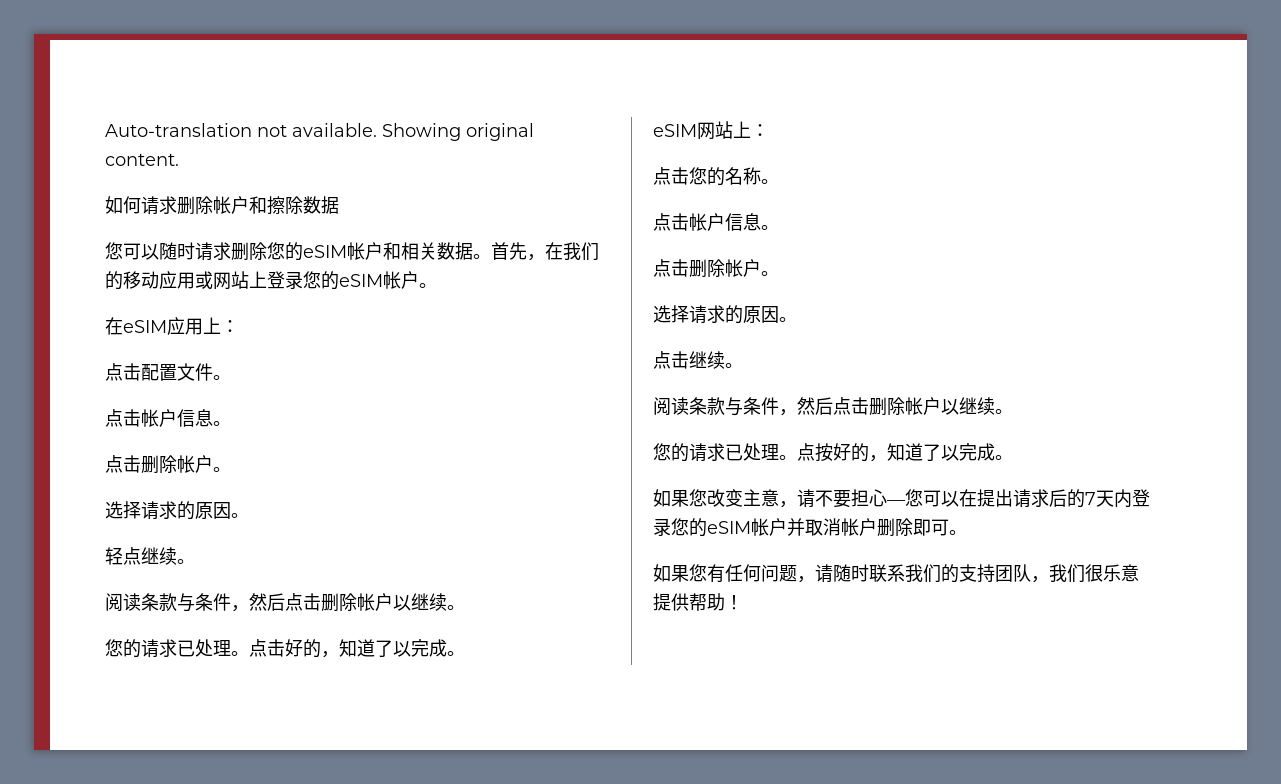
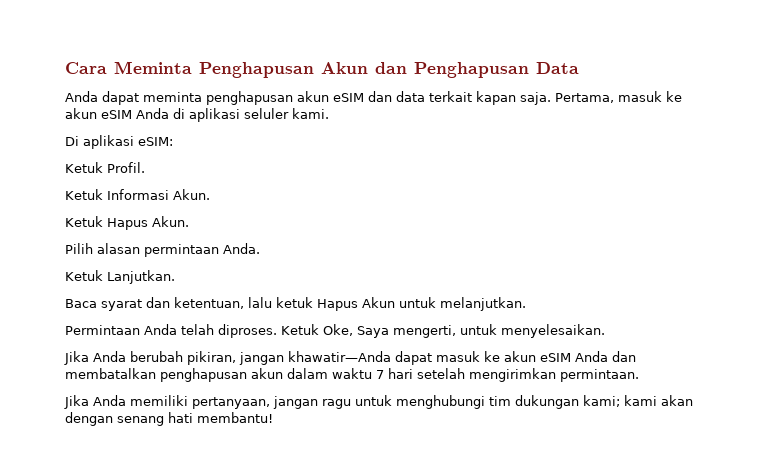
[105,123,534,141] [105,153,179,166] [105,196,339,215] [105,242,599,261] [105,271,437,290] [105,317,239,335] [105,363,231,381] [105,409,231,427] [105,455,231,474] [105,501,249,520] [105,547,195,565] [105,593,465,612] [105,639,465,658] [653,121,769,140] [653,167,779,186] [653,213,779,231] [653,259,779,278] [653,305,797,324] [653,351,743,369] [653,397,1013,416] [653,443,1013,462] [653,489,1150,508] [653,518,967,537] [653,564,1139,583] [653,593,743,611] Auto-translation not available. Showing original content. // 如何请求删除帐户和擦除数据 // 您可以随时请求删除您的eSIM帐户和相关数据。首先，在我们的移动应用或网站上登录您的eSIM帐户。 // 在eSIM应用上： // 点击配置文件。 // 点击帐户信息。 // 点击删除帐户。 // 选择请求的原因。 // 轻点继续。 // 阅读条款与条件，然后点击删除帐户以继续。 // 您的请求已处理。点击好的，知道了以完成。 // eSIM网站上： // 点击您的名称。 // 点击帐户信息。 // 点击删除帐户。 // 选择请求的原因。 // 点击继续。 // 阅读条款与条件，然后点击删除帐户以继续。 // 您的请求已处理。点按好的，知道了以完成。 // 如果您改变主意，请不要担心—您可以在提出请求后的7天内登录您的eSIM帐户并取消帐户删除即可。 // 如果您有任何问题，请随时联系我们的支持团队，我们很乐意提供帮助！ -> [65,61,579,78] [65,91,682,105] [65,108,329,122] [65,135,173,149] [65,162,145,173] [65,189,210,200] [65,216,189,230] [65,243,260,257] [65,270,175,284] [65,297,526,311] [65,324,605,338] [64,351,636,365] [65,368,639,382] [64,395,693,409] [65,412,273,426] Cara Meminta Penghapusan Akun dan Penghapusan Data // Anda dapat meminta penghapusan akun eSIM dan data terkait kapan saja. Pertama, masuk ke akun eSIM Anda di aplikasi seluler kami. // Di aplikasi eSIM: // Ketuk Profil. // Ketuk Informasi Akun. // Ketuk Hapus Akun. // Pilih alasan permintaan Anda. // Ketuk Lanjutkan. // Baca syarat dan ketentuan, lalu ketuk Hapus Akun untuk melanjutkan. // Permintaan Anda telah diproses. Ketuk Oke, Saya mengerti, untuk menyelesaikan. // Jika Anda berubah pikiran, jangan khawatir—Anda dapat masuk ke akun eSIM Anda dan membatalkan penghapusan akun dalam waktu 7 hari setelah mengirimkan permintaan. // Jika Anda memiliki pertanyaan, jangan ragu untuk menghubungi tim dukungan kami; kami akan dengan senang hati membantu!

